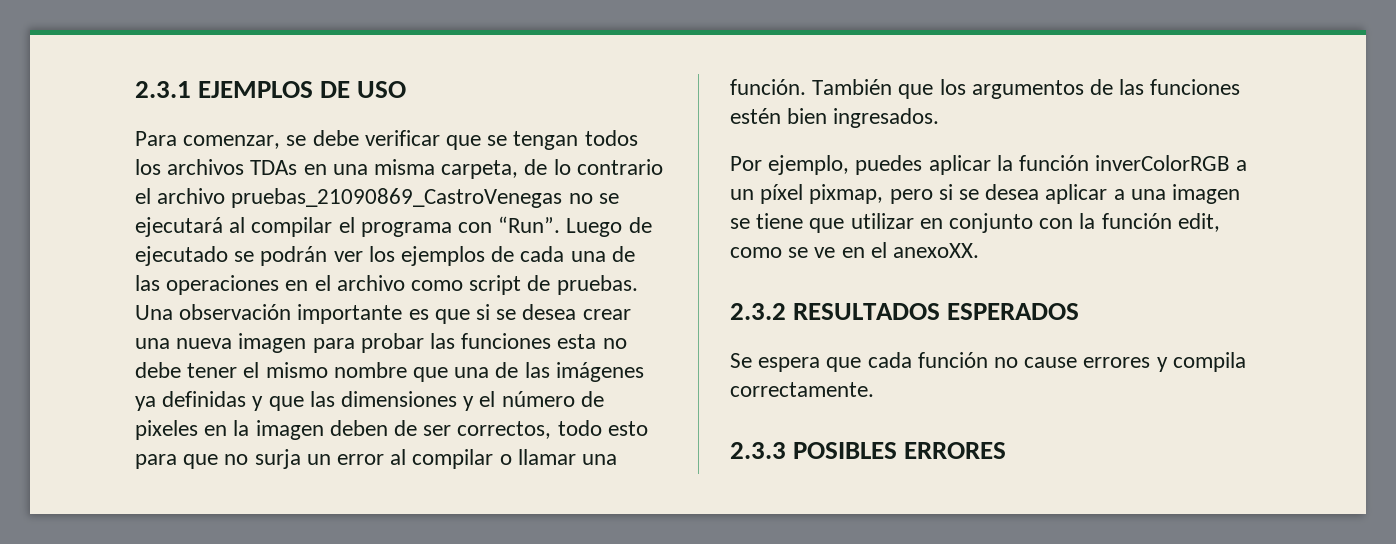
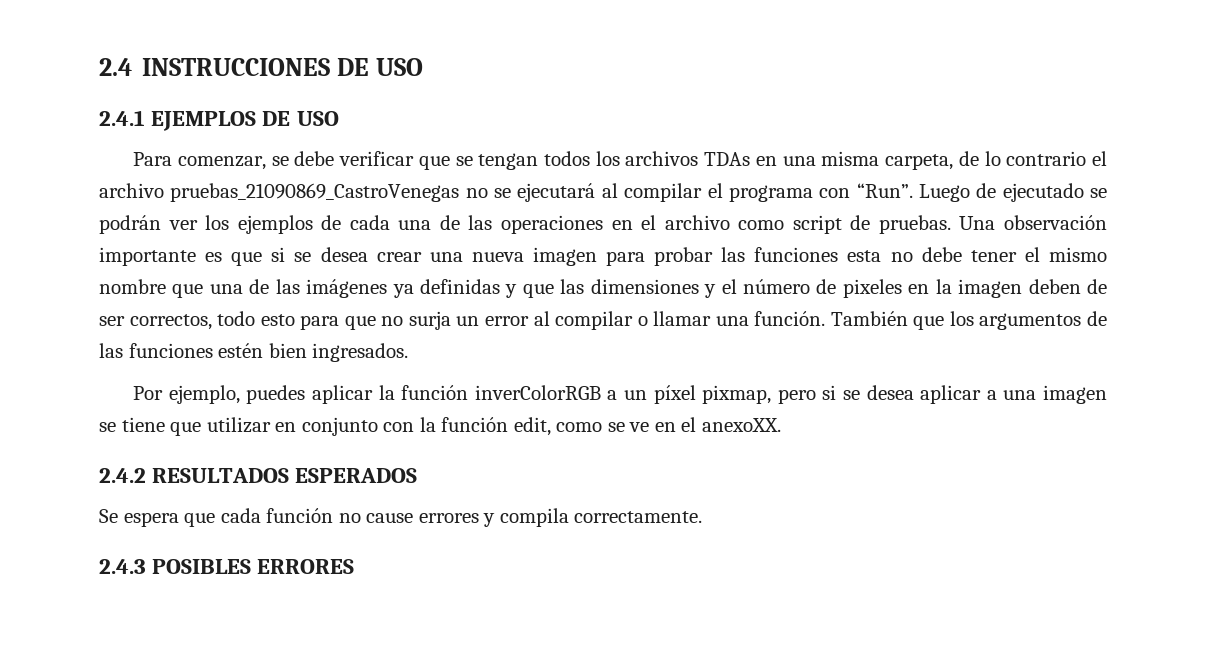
[135,81,191,98] 2.3.1 -> [99,58,424,76] [99,110,145,126] 2.4 INSTRUCCIONES DE USO // 2.4.1
[730,303,786,320] 2.3.2 -> [99,468,146,483] 2.4.2
[730,442,786,459] 2.3.3 -> [99,559,146,574] 2.4.3

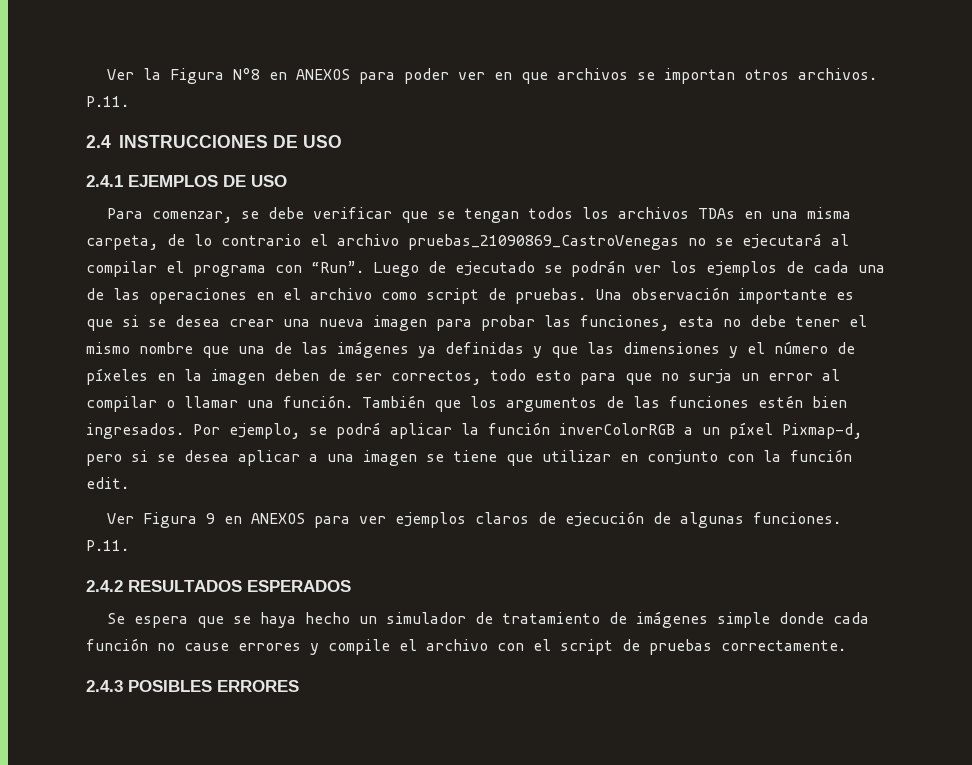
(99, 67) none -> [106,68,877,84] [86,96,129,107] Ver la Figura N°8 en ANEXOS para poder ver en que archivos se importan otros archivos. P.11. //
[754,247,839,262] funciones -> [580,315,669,331] funciones,
[842,279,902,298] pixeles -> [86,368,148,385] píxeles
(409, 352) // -> (184, 431) none
[246,385,306,404] puedes -> [309,422,381,439] se podrá
[702,385,772,404] pixmap, -> [782,423,862,439] Pixmap-d,
[513,417,782,436] edit, como se ve en el anexoXX. -> [86,477,129,489] [106,511,841,528] [86,540,129,551] edit. // Ver Figura 9 en ANEXOS para ver ejemplos claros de ejecución de algunas funciones. P.11.
(216, 520) none -> [232,611,824,628] se haya hecho un simulador de tratamiento de imágenes simple donde
[499,508,569,527] compila -> [328,639,712,655] compile el archivo con el script de pruebas

